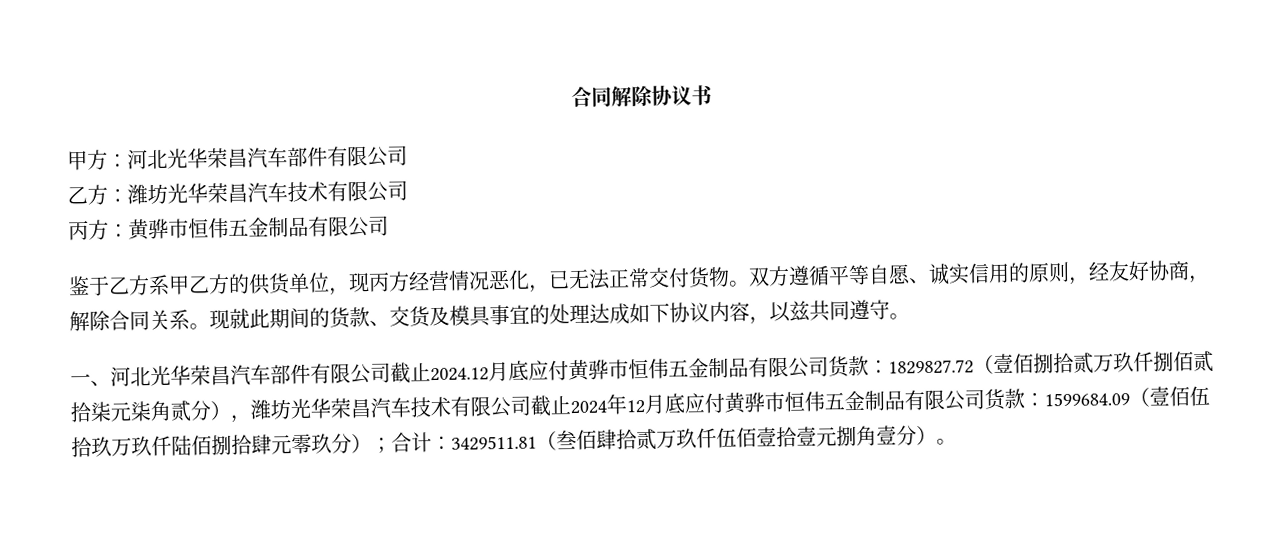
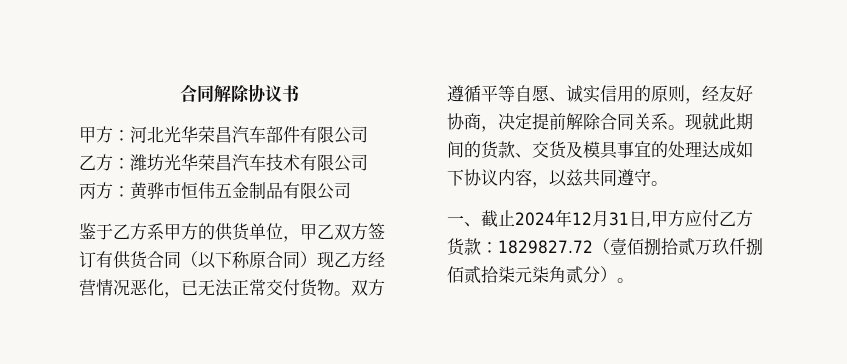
[188,275,210,294] 乙 -> (181, 231) none
[348,272,390,293] 现丙 -> [300,223,385,240] [79,251,351,269] 甲乙双方签订有供货合同（以下称原合同）现乙
(1210, 279) none -> [498,113,566,130] 决定提前
[110,356,829,387] 河北光华荣昌汽车部件有限公司截止2024.12月底应付黄骅市恒伟五金制品有限公司 -> [481,209,753,228] 截止2024年12月31日,甲方应付乙方
[230,385,1210,423] [71,425,937,458] ，潍坊光华荣昌汽车技术有限公司截止2024年12月底应付黄骅市恒伟五金制品有限公司货款：1599684.09（壹佰伍拾玖万玖仟陆佰捌拾肆元零玖分）；合计：3429511.81（叁佰肆拾贰万玖仟伍佰壹拾壹元捌角壹分） -> (617, 274) none

